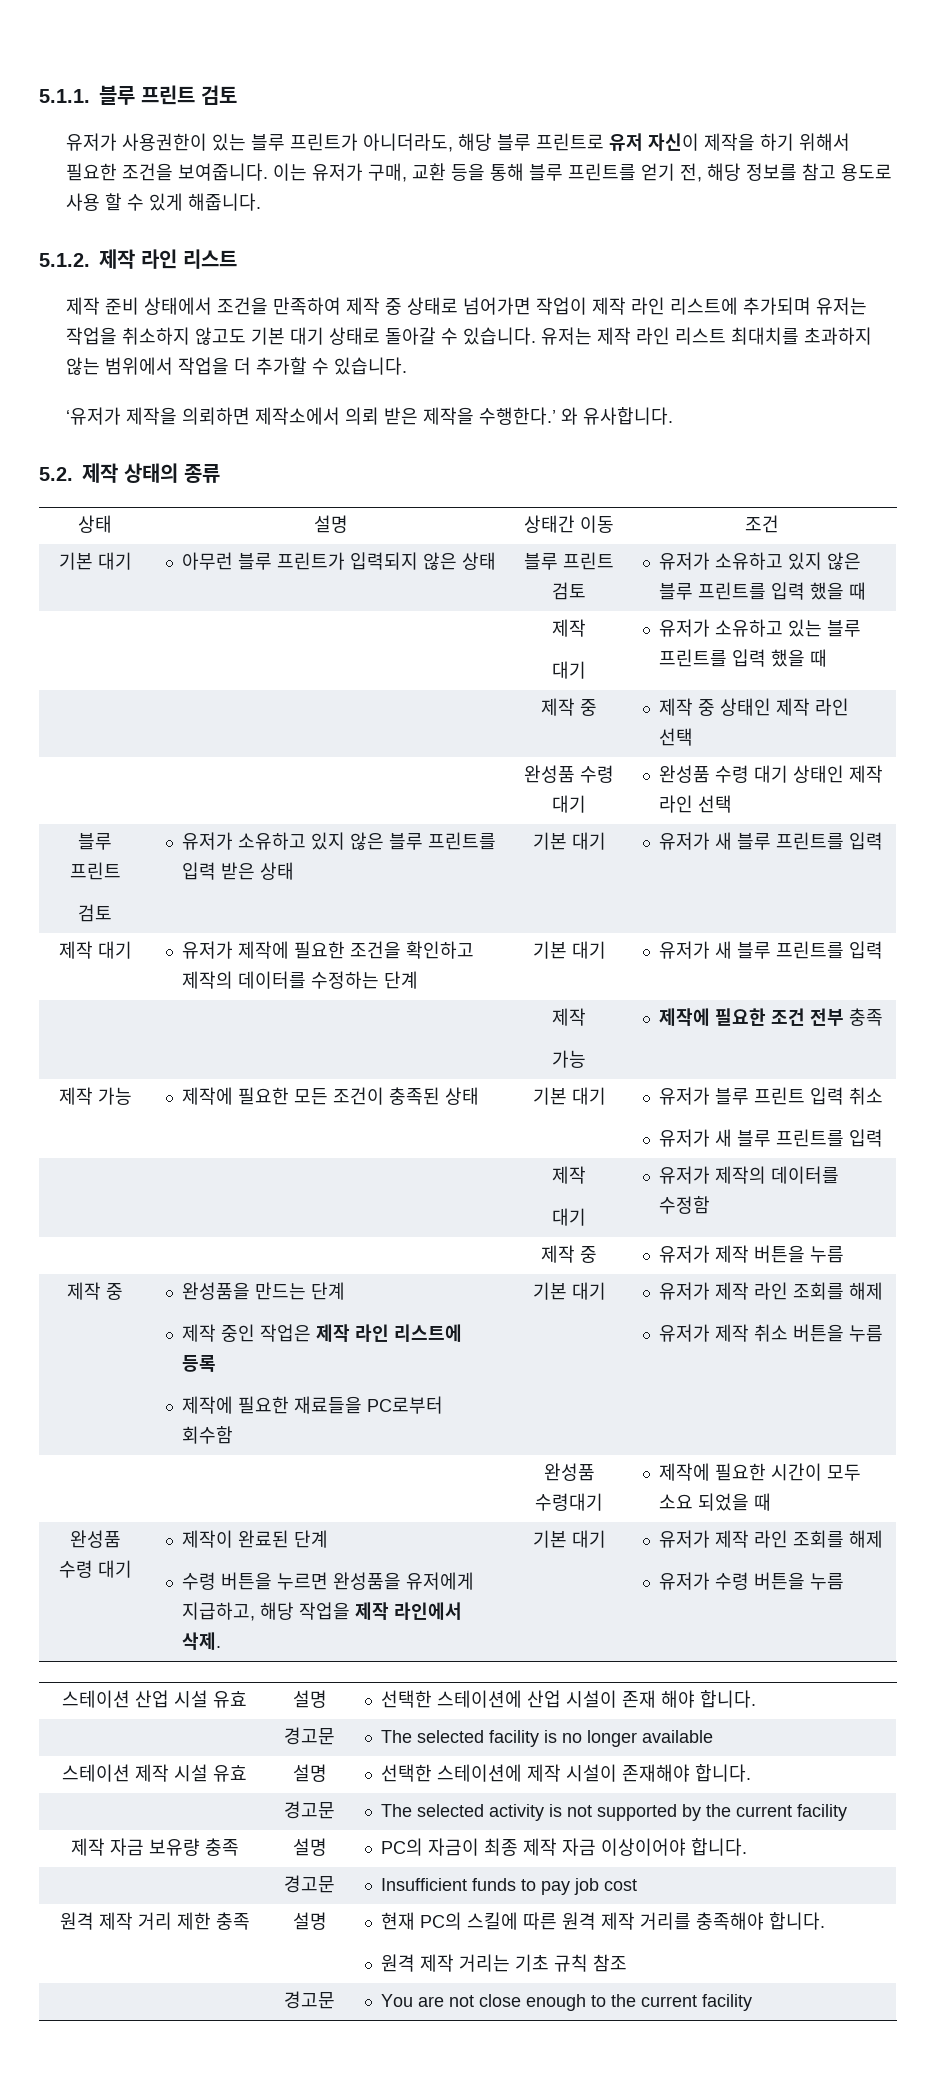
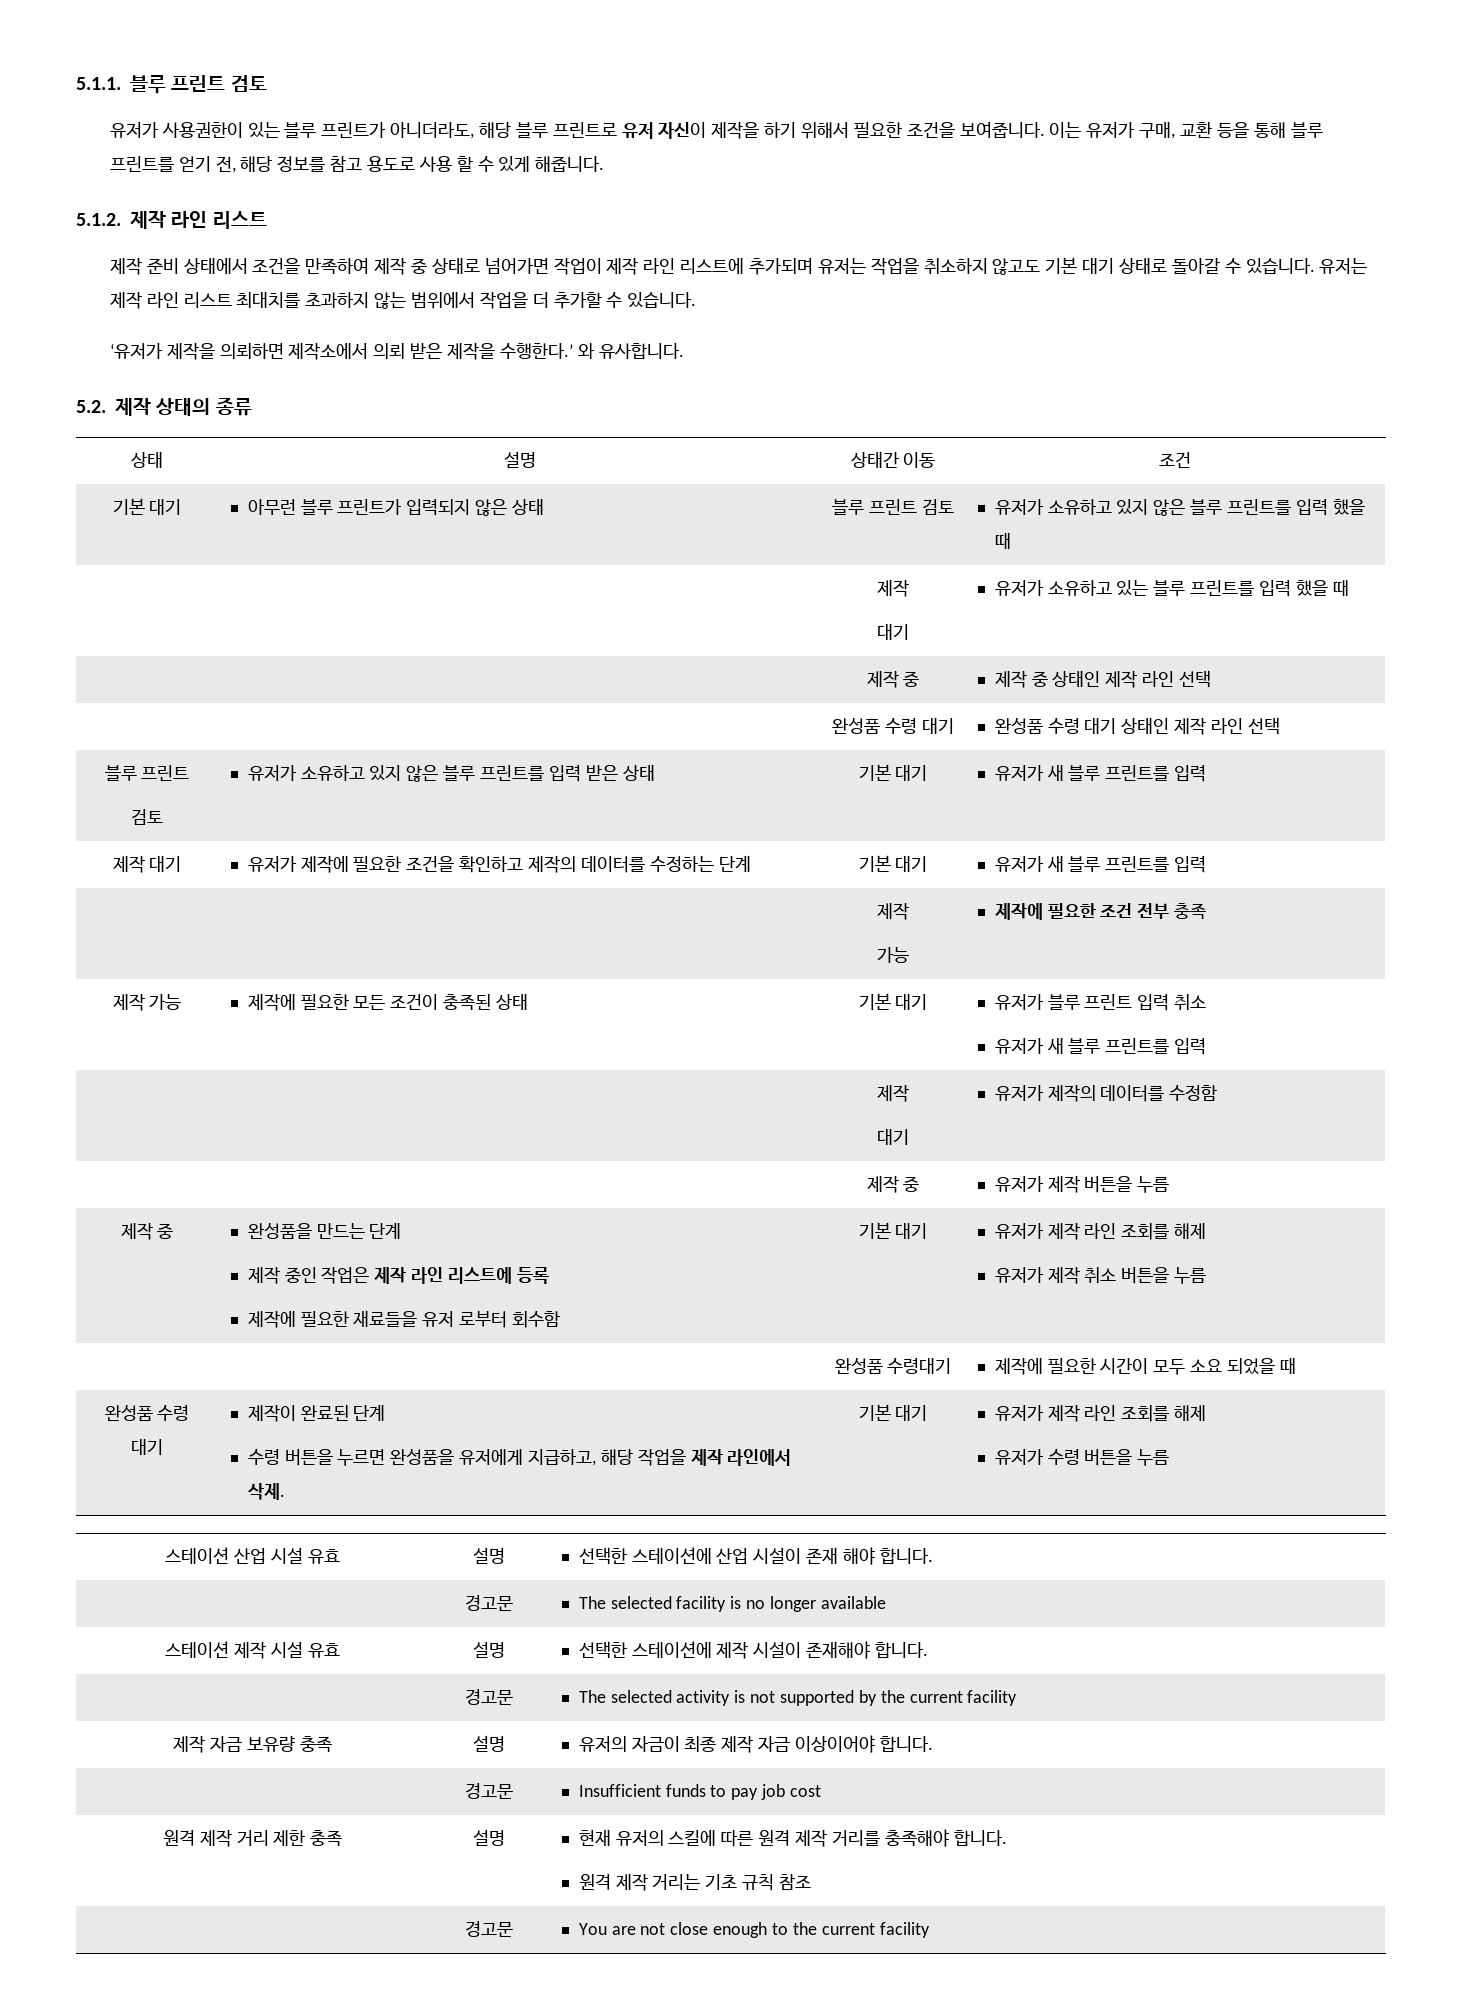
[367,1396,444,1414] PC로부터 -> [422,1311,508,1328] 유저 로부터
[381,1838,424,1856] PC의 -> [578,1736,627,1752] 유저의
[420,1912,463,1930] PC의 -> [615,1830,664,1846] 유저의

